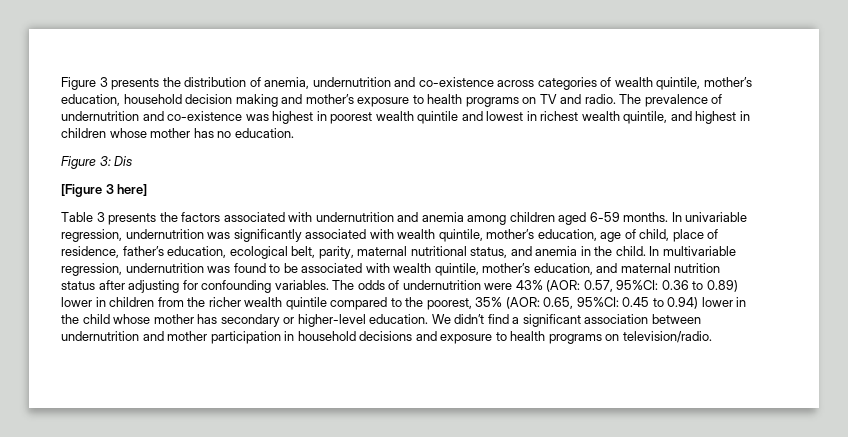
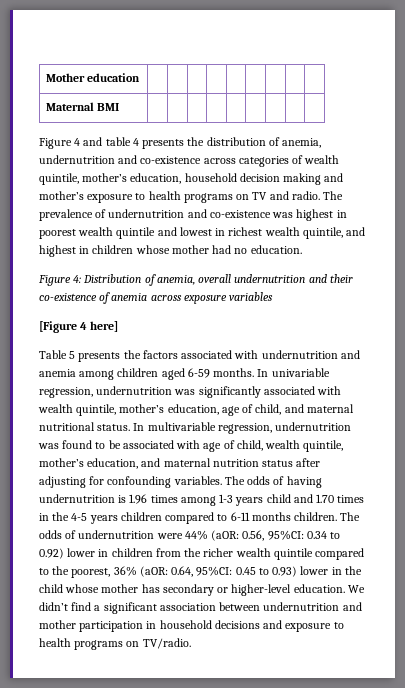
[61,77,108,90] Figure 3 -> [45,73,141,82] [45,102,120,111] [39,137,139,149] Mother education | | | | | | | | | // Maternal BMI | | | | | | | | | // Figure 4 and table 4
[193,128,214,138] has -> [212,245,232,254] had
[99,156,133,166] 3: Dis -> [73,274,353,286] [39,292,274,304] 4: Distribution of anemia, overall undernutrition and their co-existence of anemia across exposure variables
[105,184,114,194] 3 -> [80,322,88,330] 4
[96,212,105,222] 3 -> [69,351,76,359] 5
[672,229,719,242] [61,246,646,259] place of residence, father’s education, ecological belt, parity, maternal nutritional status, and anemia in the child. -> [284,404,354,413] [39,422,131,431] and maternal nutritional status.
(390, 268) none -> [203,440,263,452] age of child,
[402,280,738,292] undernutrition were 43% (AOR: 0.57, 95%CI: 0.36 to 0.89) -> [286,476,322,488] [39,494,365,506] [39,512,361,524] [39,530,341,541] [39,548,64,559] having undernutrition is 1.96 times among 1-3 years child and 1.70 times in the 4-5 years children compared to 6-11 months children. The odds of undernutrition were 44% (aOR: 0.56, 95%CI: 0.34 to 0.92)
[475,297,574,309] 35% (AOR: 0.65, -> [113,566,194,577] 36% (aOR: 0.64,
[667,297,699,309] 0.94) -> [272,566,298,577] 0.93)
[622,331,712,343] television/radio. -> [142,638,191,649] TV/radio.

